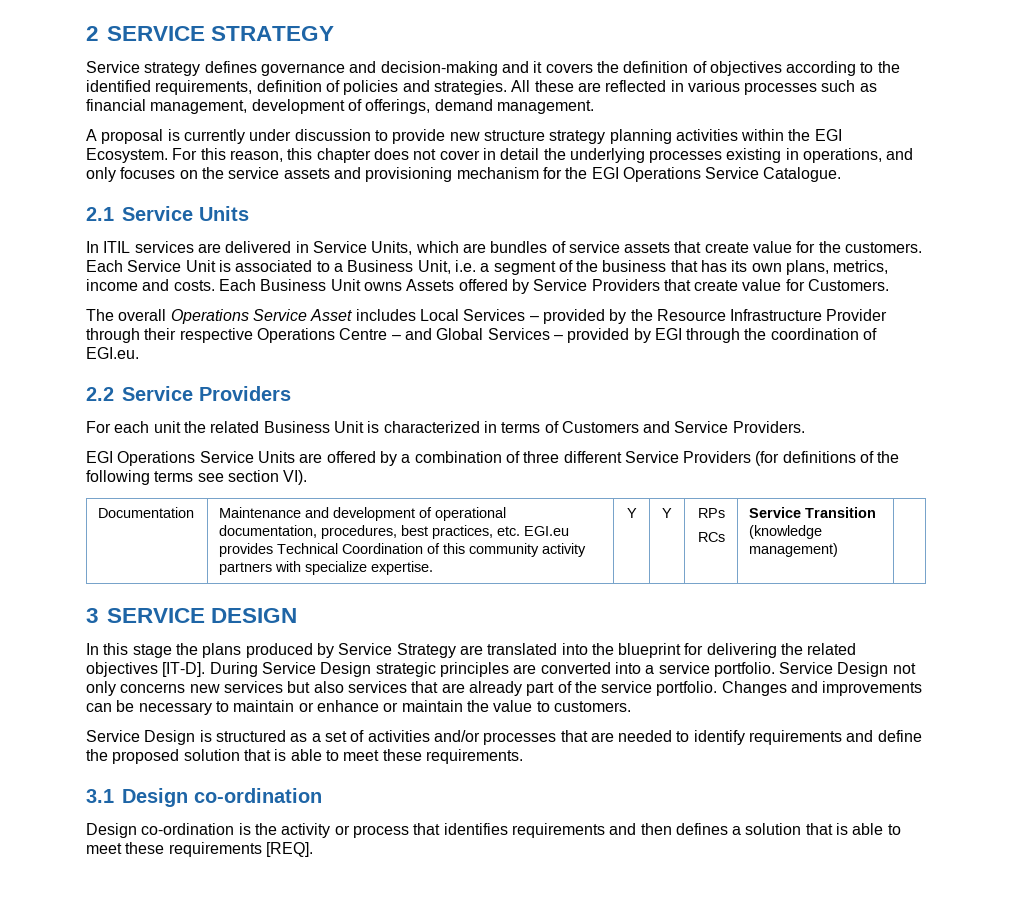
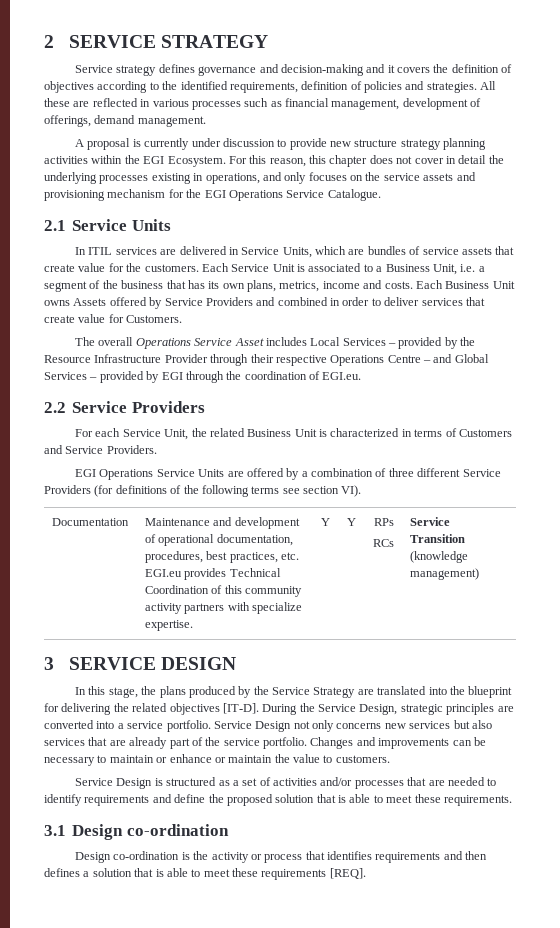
(660, 285) none -> [256,297,463,306] and combined in order to deliver services
[153,421,181,433] unit -> [122,429,189,440] Service Unit,
[132,644,172,658] stage -> [108,687,138,698] stage,
(334, 650) none -> [253,686,269,695] the
[261,662,372,677] Service Design -> [299,703,398,715] the Service Design,

